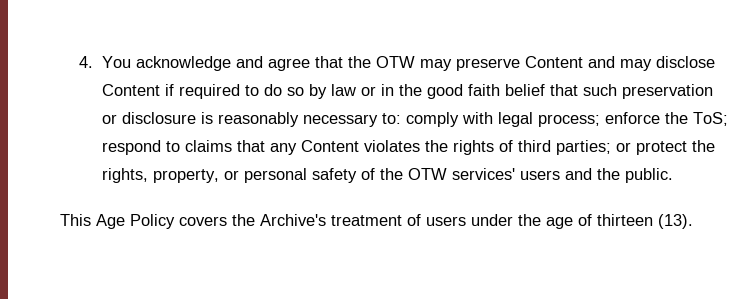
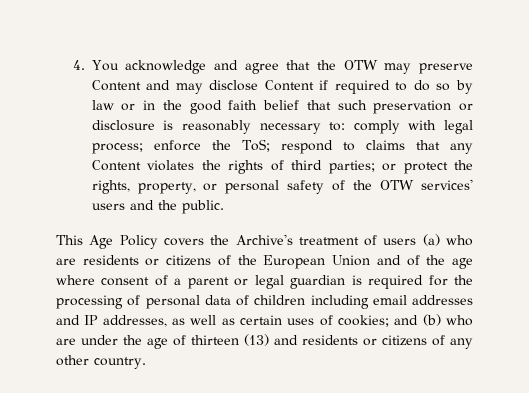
(466, 221) none -> [422,234,474,246] [56,255,474,269] [56,275,473,289] [56,295,473,309] [56,314,473,327] [56,338,76,345] (a) who are residents or citizens of the European Union and of the age where consent of a parent or legal guardian is required for the processing of personal data of children including email addresses and IP addresses, as well as certain uses of cookies; and (b) who are
[658,214,693,229] (13). -> [244,334,473,349] [56,355,146,369] (13) and residents or citizens of any other country.

